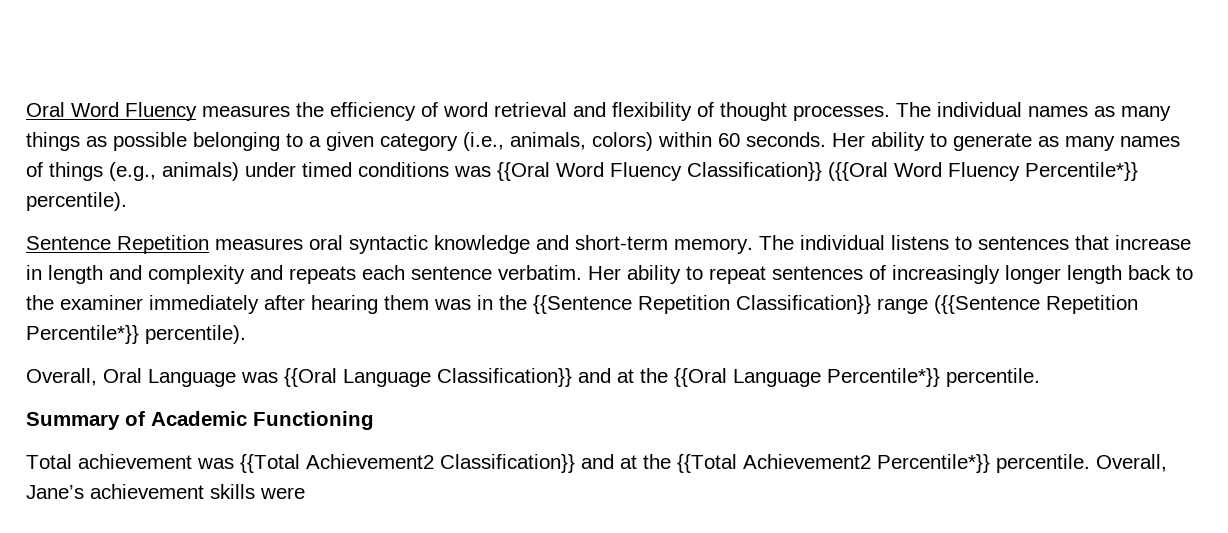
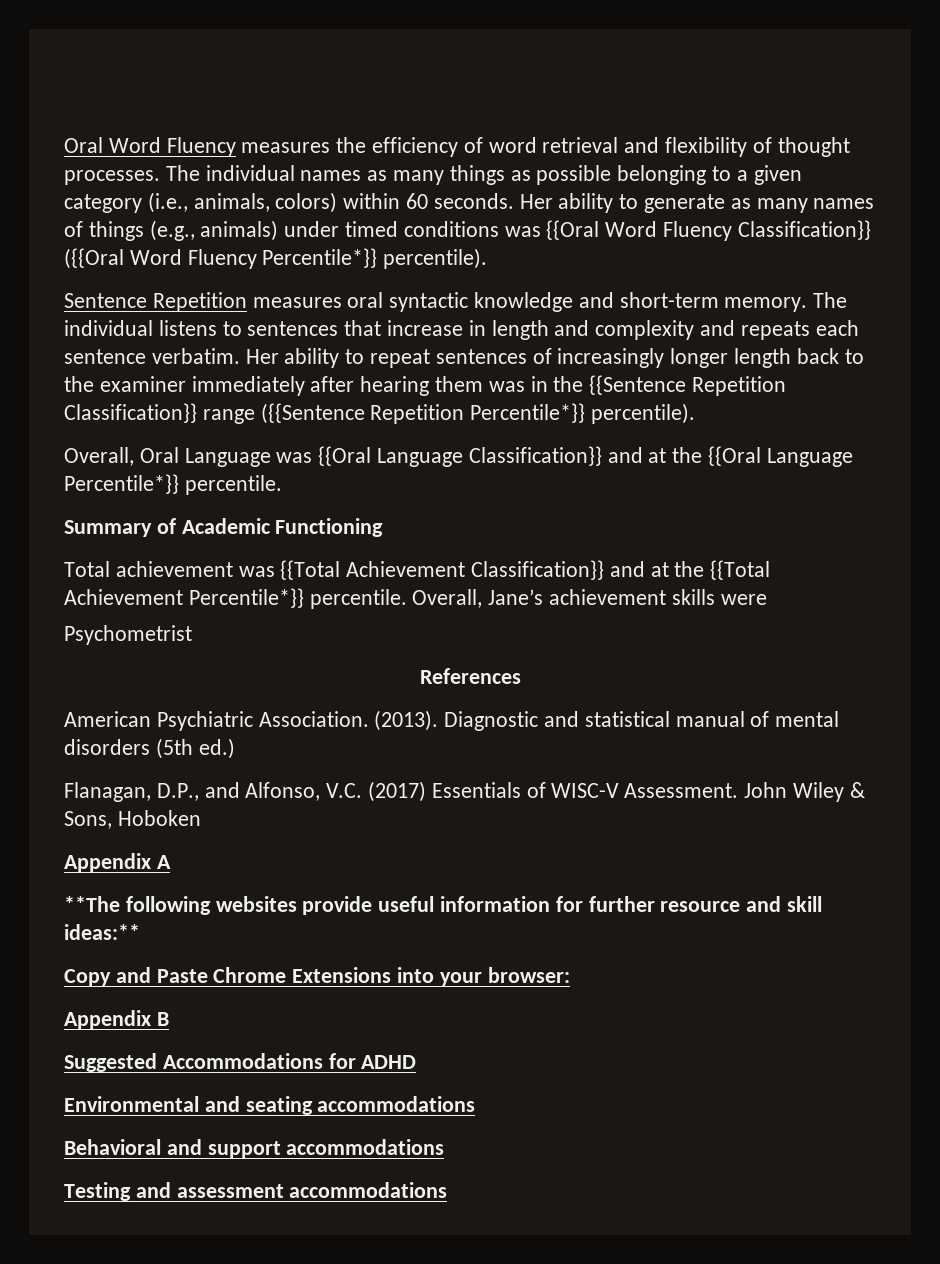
[306,454,434,469] Achievement2 -> [346,561,466,577] Achievement
[743,454,871,469] Achievement2 -> [64,589,183,605] Achievement
(305, 493) none -> [64,625,192,645] [419,668,521,684] [64,710,840,731] [64,738,235,759] [64,781,865,802] [64,810,201,829] [64,853,171,872] [64,896,823,915] [64,924,140,940] [64,967,570,986] [64,1010,169,1029] [64,1053,417,1072] [64,1096,476,1115] [64,1139,445,1158] [64,1182,448,1201] // Psychometrist // References // American Psychiatric Association. (2013). Diagnostic and statistical manual of mental disorders (5th ed.) // Flanagan, D.P., and Alfonso, V.C. (2017) Essentials of WISC-V Assessment. John Wiley & Sons, Hoboken // Appendix A // **The following websites provide useful information for further resource and skill ideas:** // Copy and Paste Chrome Extensions into your browser: // Appendix B // Suggested Accommodations for ADHD // Environmental and seating accommodations // Behavioral and support accommodations // Testing and assessment accommodations

